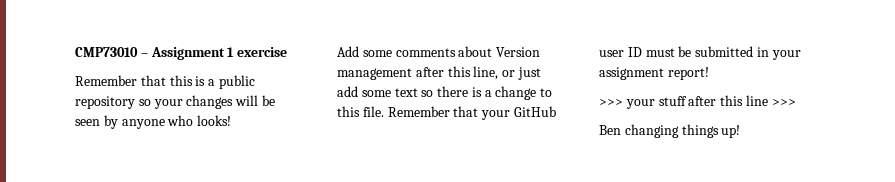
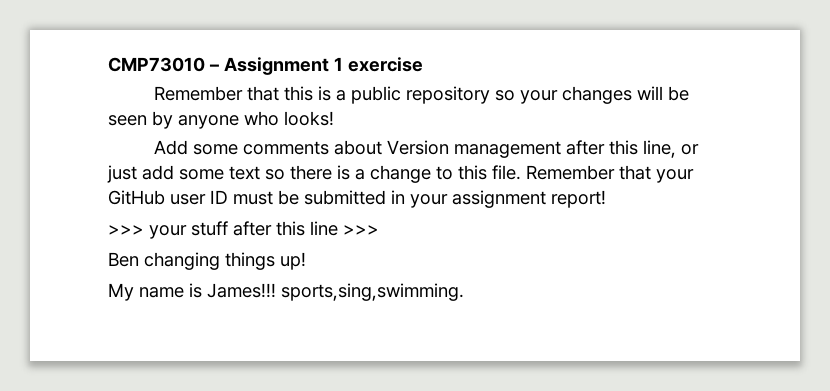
(741, 131) none -> [108,283,464,301] // My name is James!!! sports,sing,swimming.

